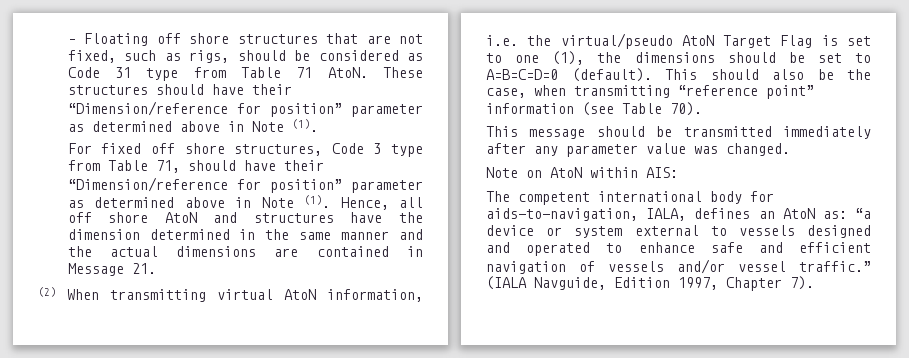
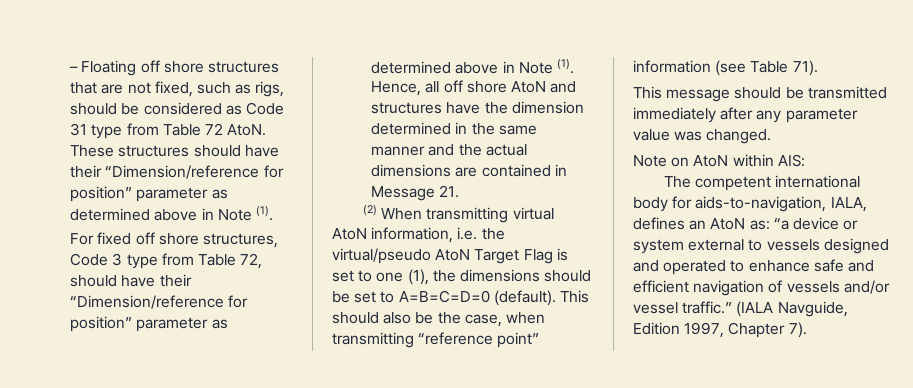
[296,67,313,78] 71 -> [205,123,224,135] 72
[155,160,180,173] 71, -> [240,253,263,269] 72,
[670,102,702,116] 70). -> [792,60,818,76] 71).

